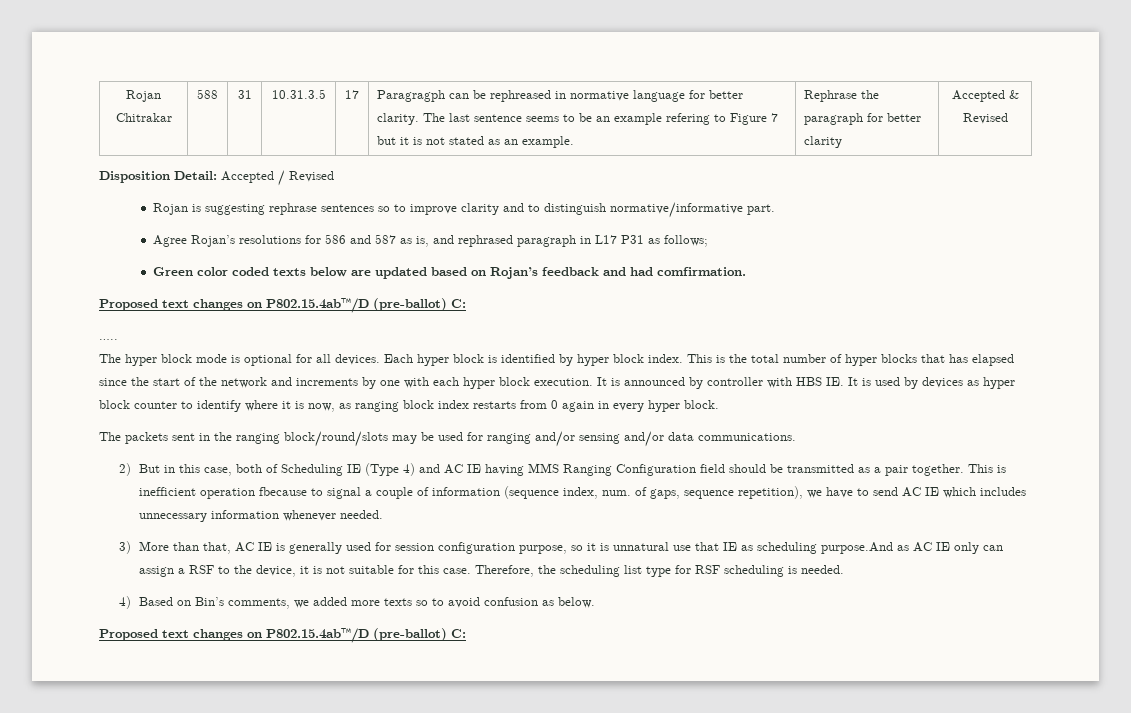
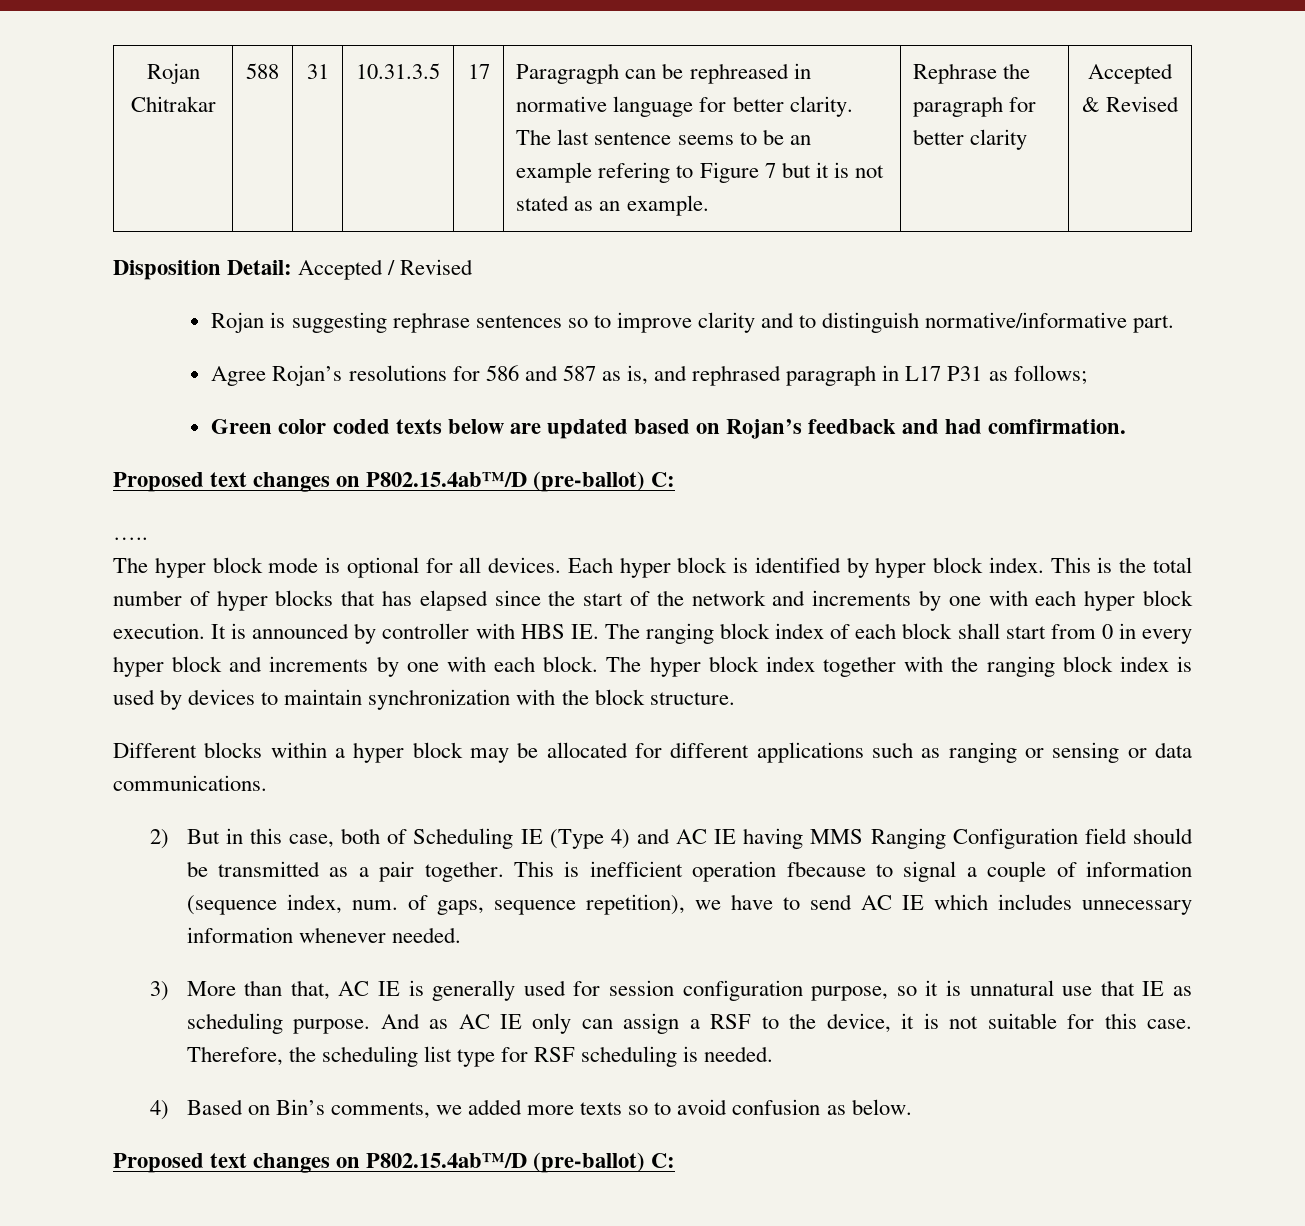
[848,377,1015,389] [99,400,719,412] [99,431,664,447] It is used by devices as hyper block counter to identify where it is now, as ranging block index restarts from 0 again in every hyper block. // The packets sent in the ranging block/round/slots may be used for ranging and/or sensing and/or -> [604,623,1192,644] [113,656,1192,677] [113,689,735,710] [113,742,1147,763] The ranging block index of each block shall start from 0 in every hyper block and increments by one with each block. The hyper block index together with the ranging block index is used by devices to maintain synchronization with the block structure. // Different blocks within a hyper block may be allocated for different applications such as ranging or sensing or
[820,542,893,554] purpose.And -> [293,1013,420,1034] purpose. And

